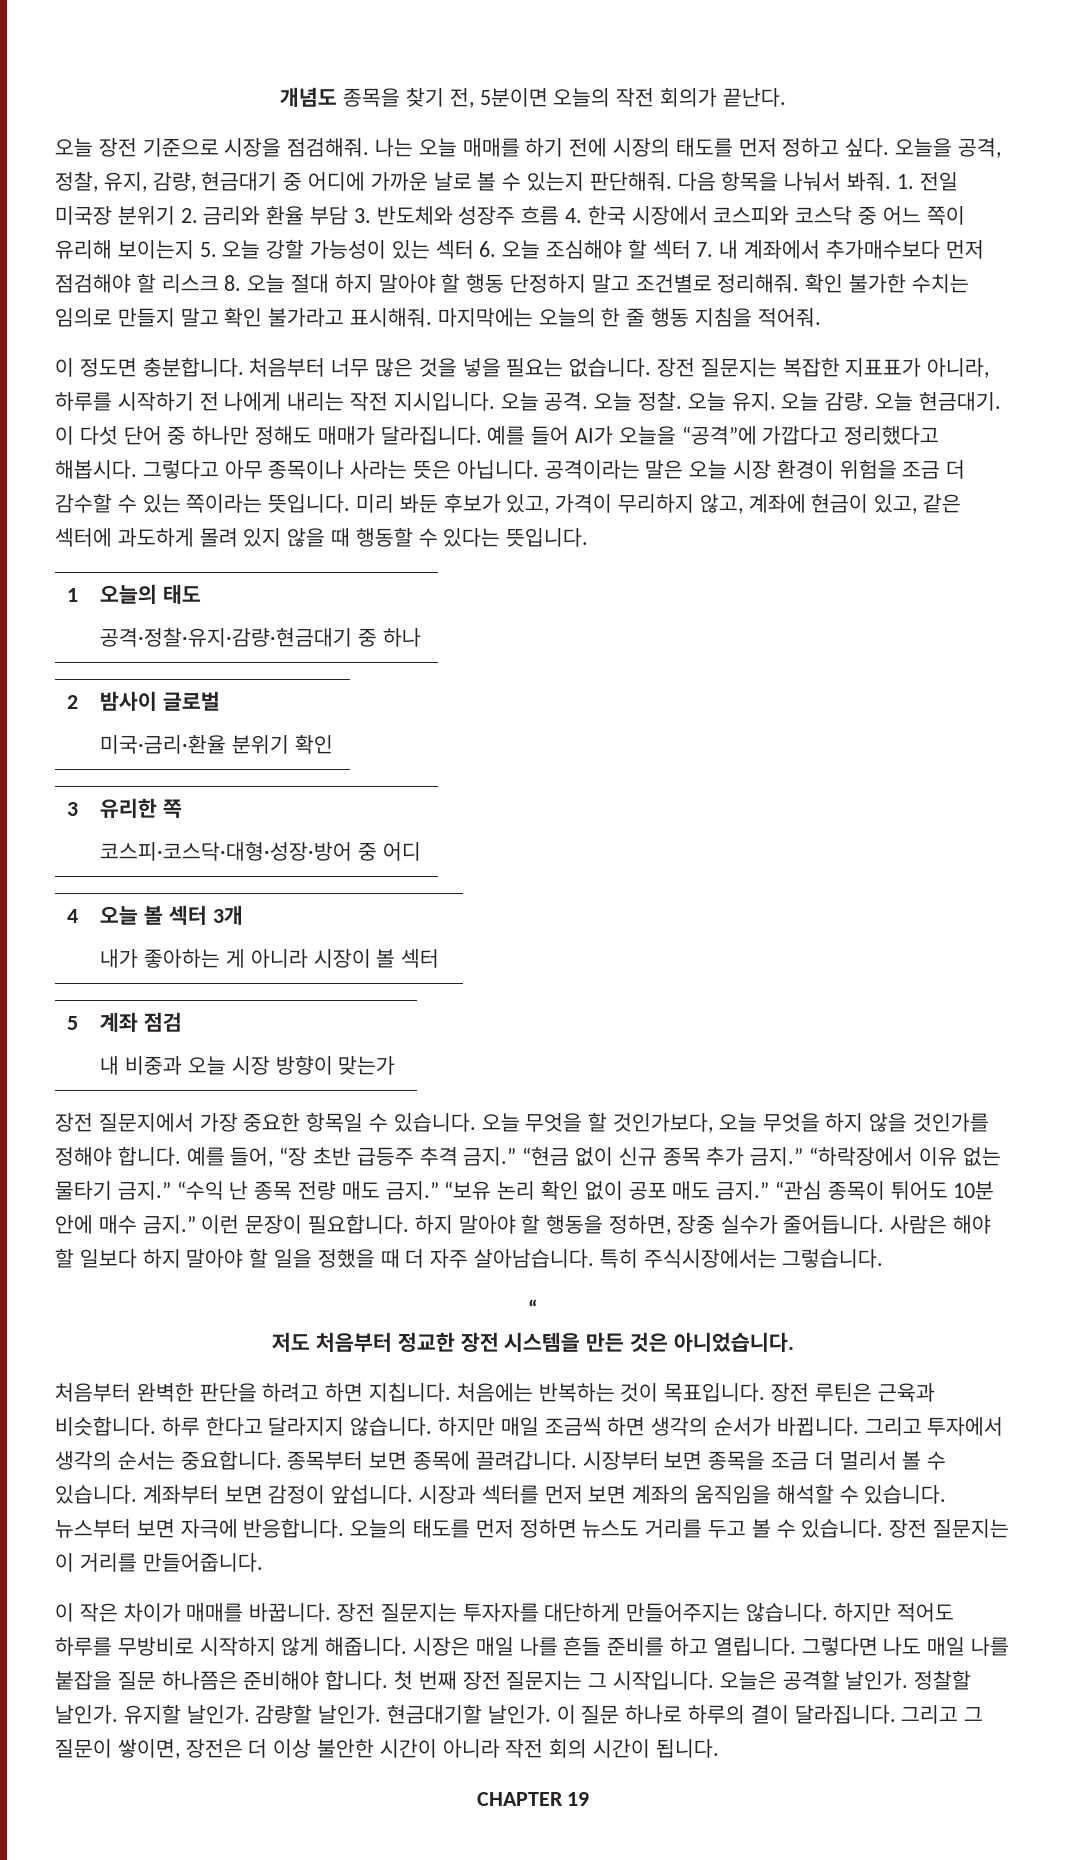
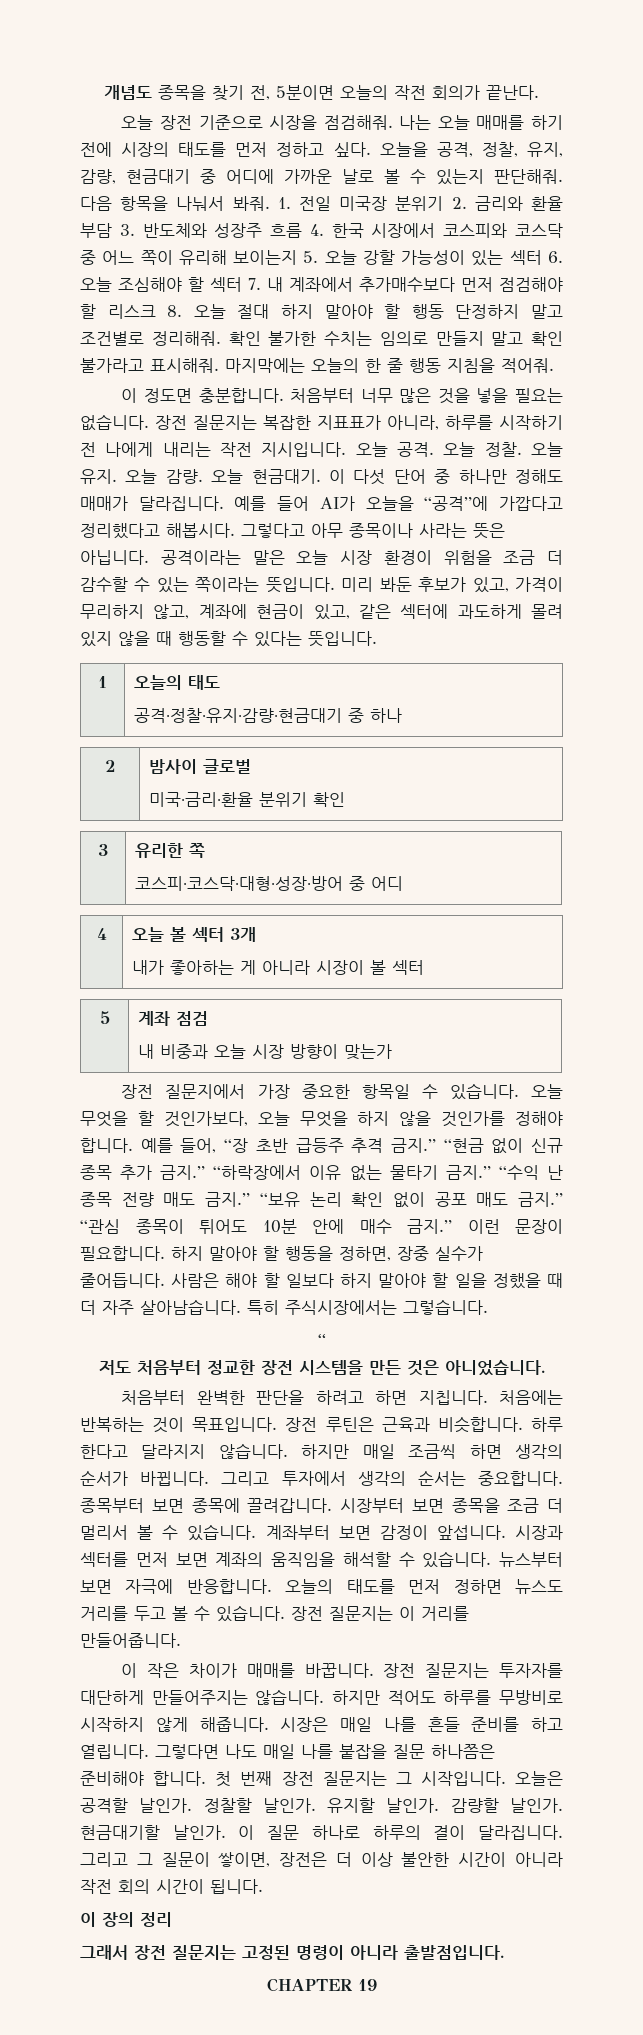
(719, 1748) none -> [80,1912,172,1927] [80,1945,504,1960] // 이 장의 정리 // 그래서 장전 질문지는 고정된 명령이 아니라 출발점입니다.

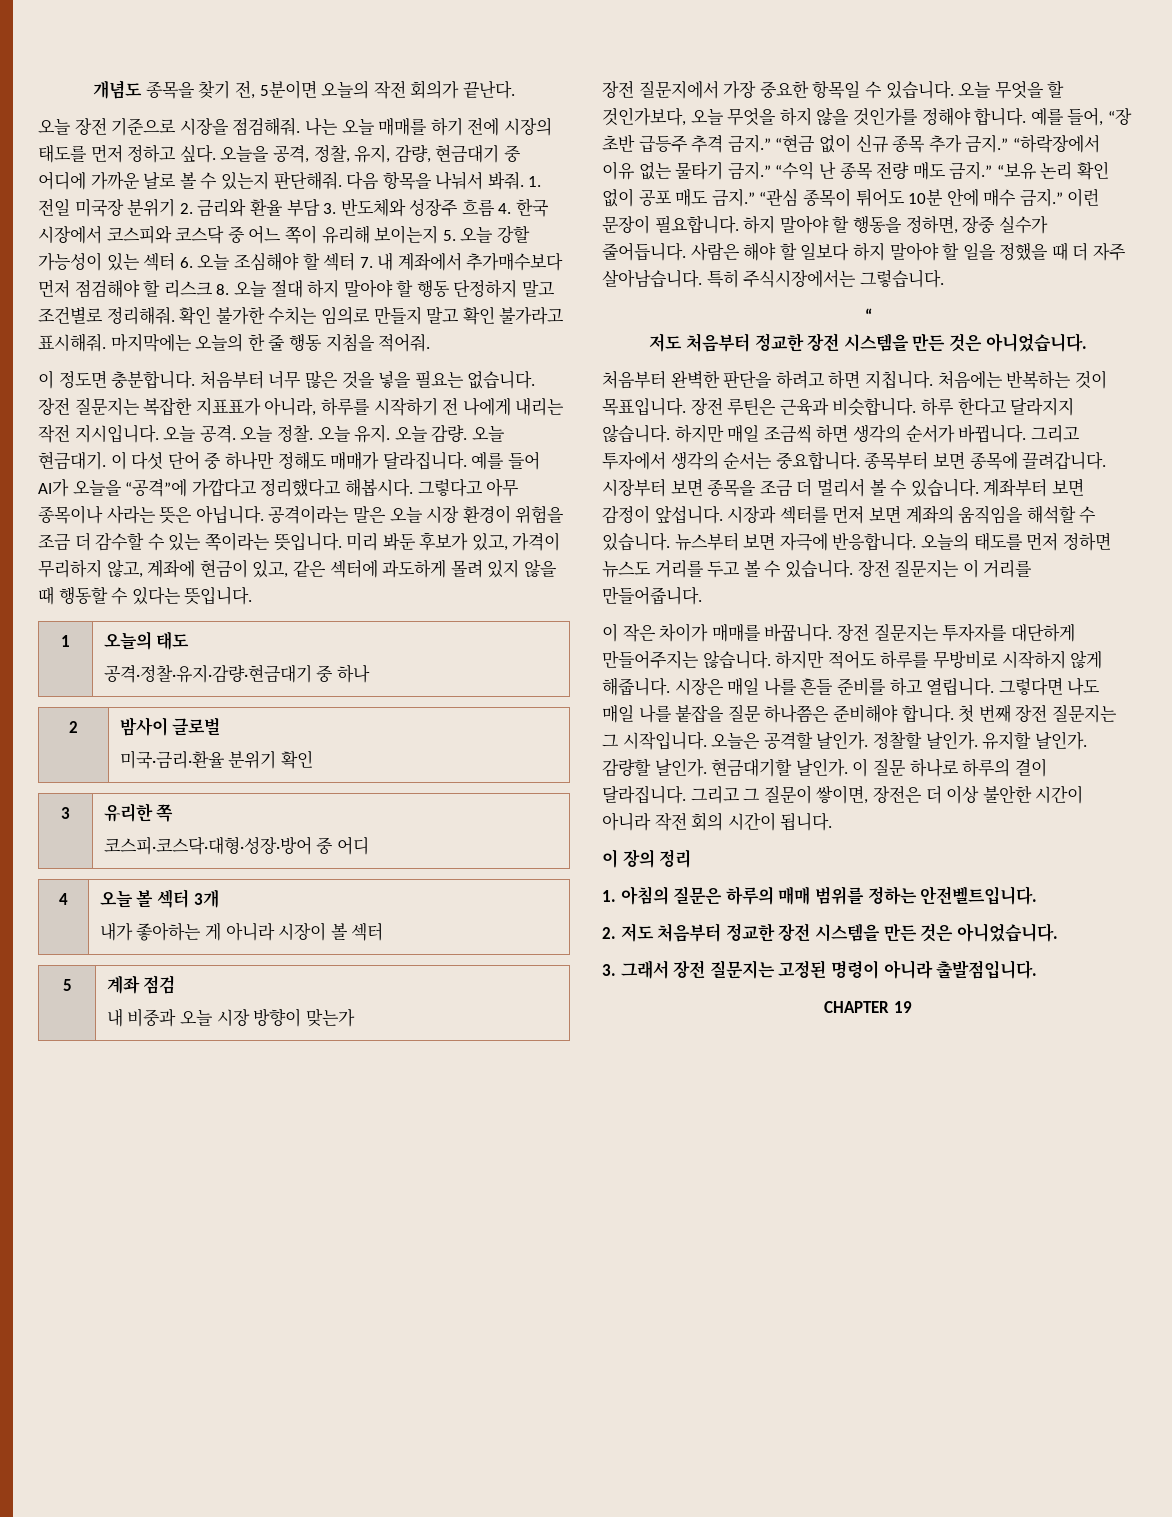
(172, 1919) none -> [602,886,1038,905] [602,923,1058,942] [602,964,616,976] 1. 아침의 질문은 하루의 매매 범위를 정하는 안전벨트입니다. // 2. 저도 처음부터 정교한 장전 시스템을 만든 것은 아니었습니다. // 3.

